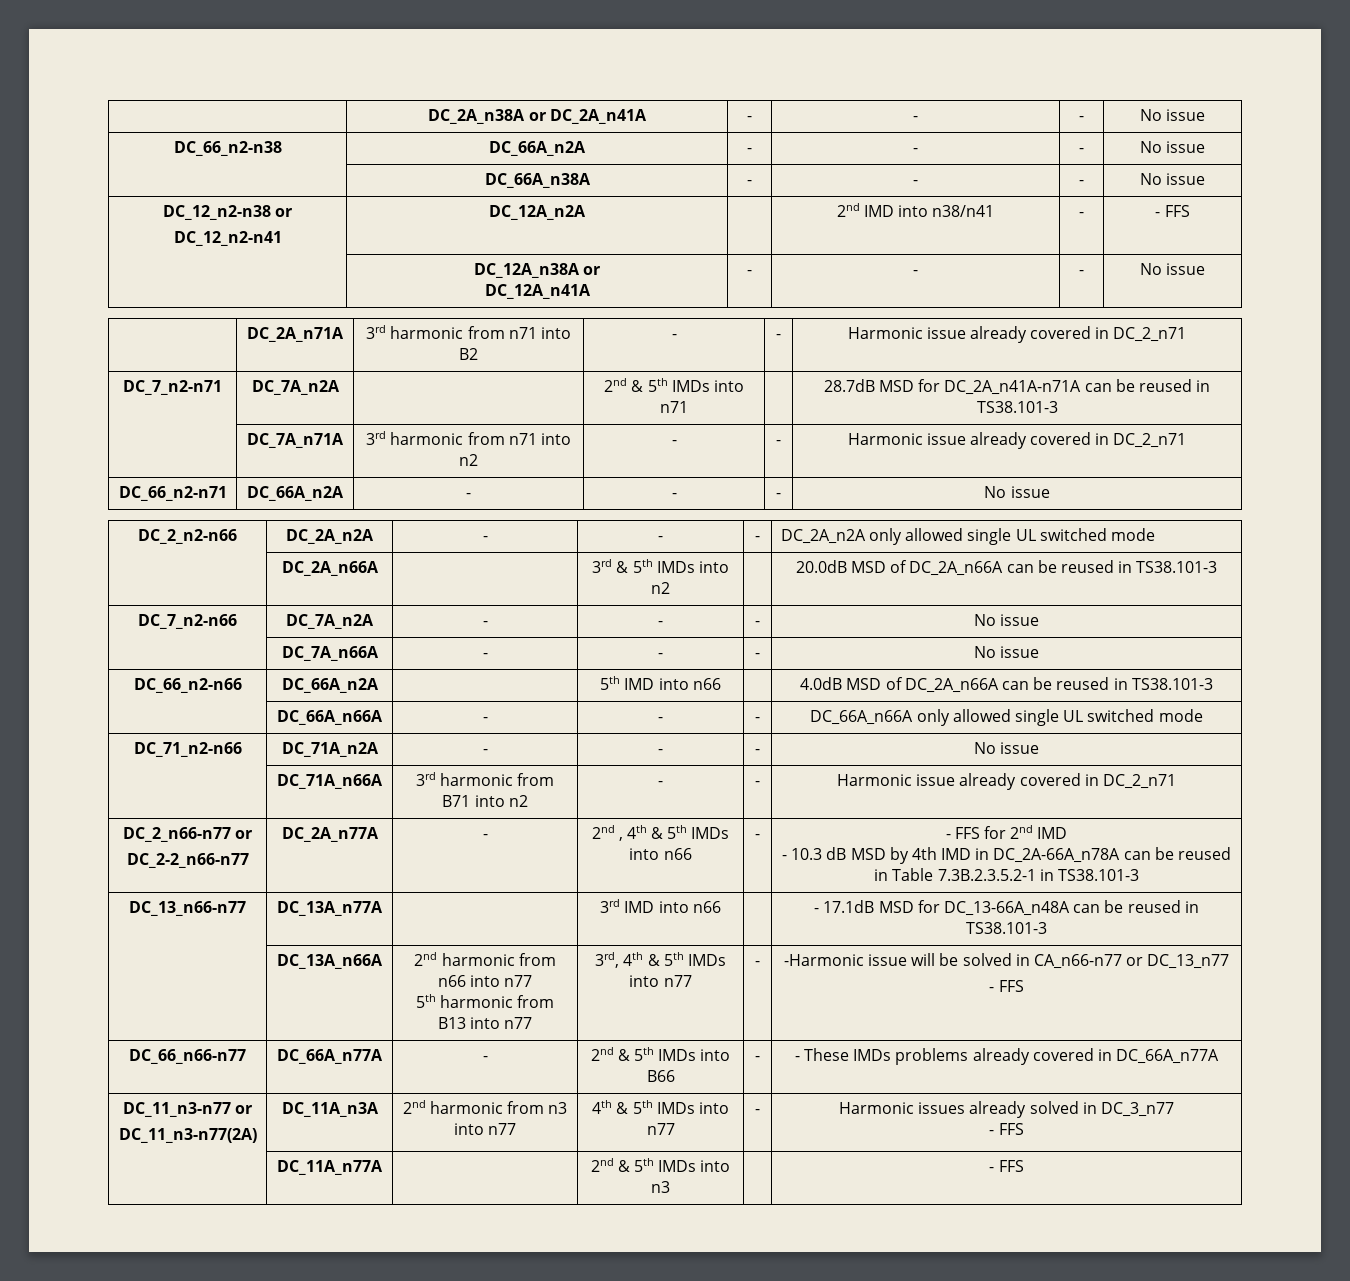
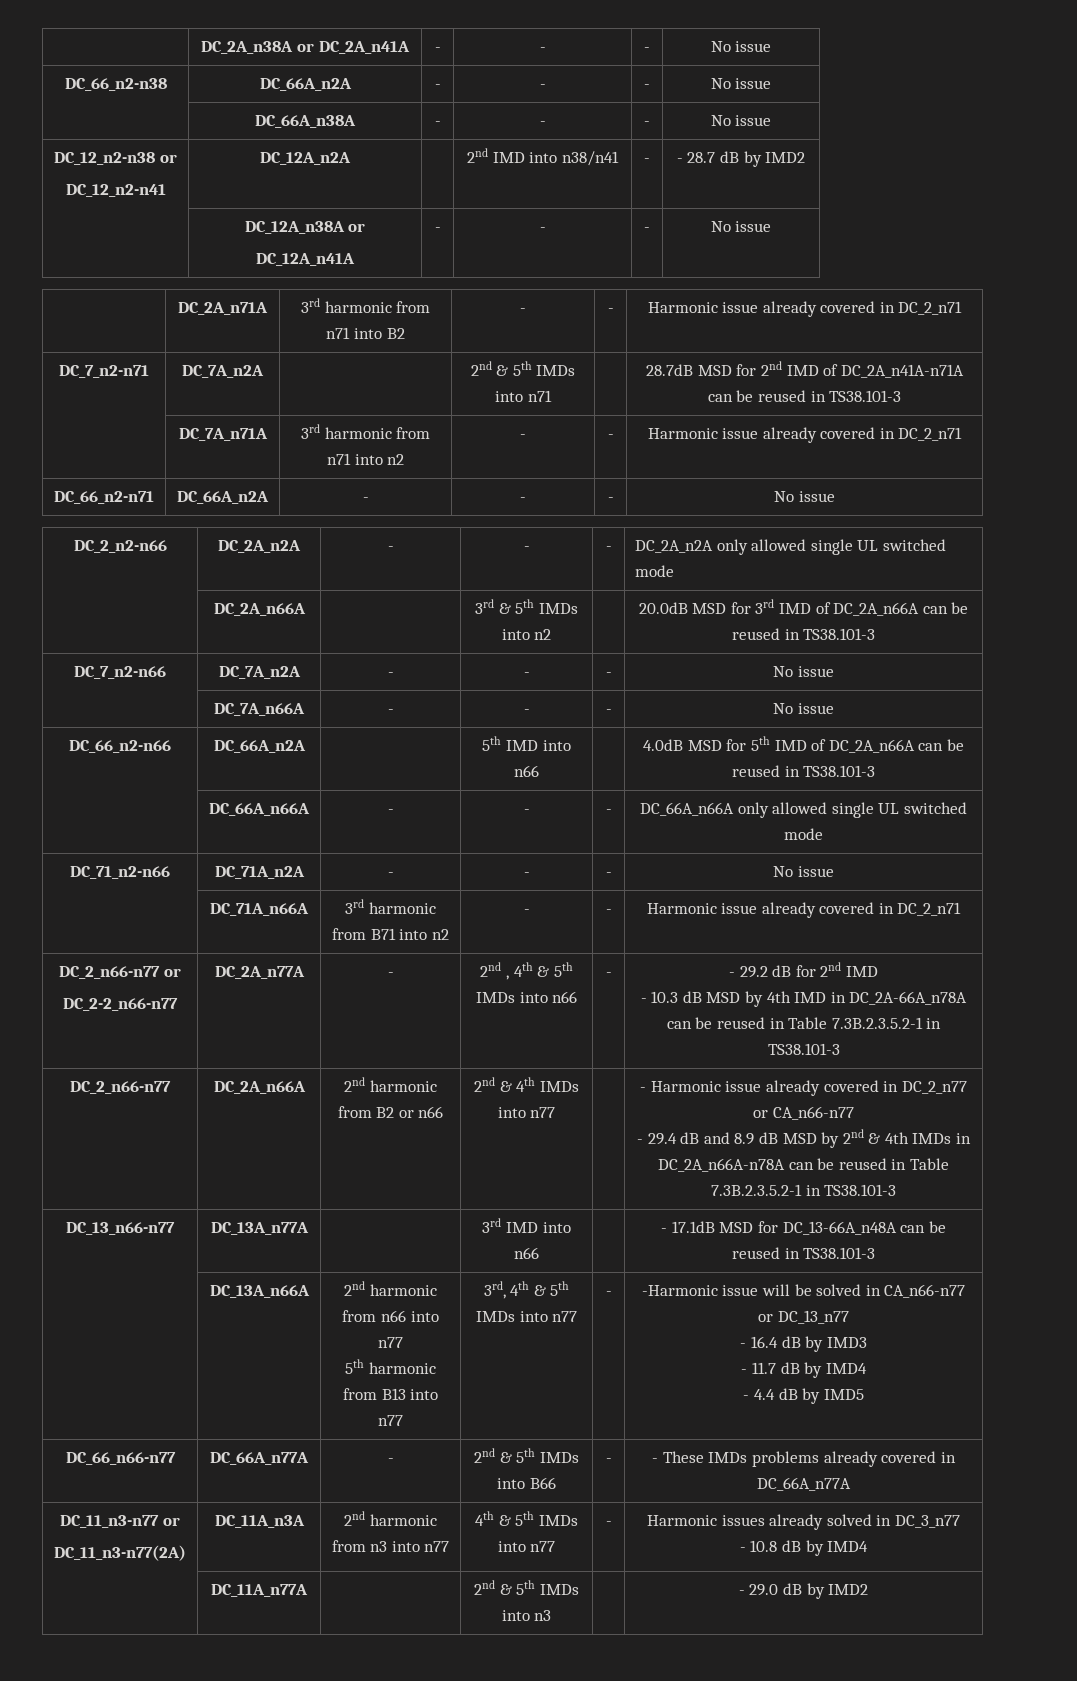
[1164,205,1190,217] FFS -> [687,151,806,167] 28.7 dB by IMD2
(941, 385) none -> [761,361,839,376] 2nd IMD of
(886, 567) none -> [730,599,812,614] for 3rd IMD
(882, 684) none -> [726,736,807,751] for 5th IMD
[954,827,980,839] FFS -> [739,965,792,978] 29.2 dB
(1139, 875) none -> [70,1081,171,1094] [213,1081,306,1094] [344,1077,437,1092] [337,1106,444,1118] [474,1077,579,1092] [497,1107,556,1118] [640,1080,967,1096] [753,1106,854,1120] [636,1129,972,1148] [658,1158,949,1172] [710,1184,897,1196] // DC_2_n66-n77 | DC_2A_n66A | 2nd harmonic from B2 or n66 | 2nd & 4th IMDs into n77 | | - Harmonic issue already covered in DC_2_n77 or CA_n66-n77 // - 29.4 dB and 8.9 dB MSD by 2nd & 4th IMDs in DC_2A_n66A-n78A can be reused in Table 7.3B.2.3.5.2-1 in TS38.101-3
[998,980,1024,992] FFS -> [750,1336,867,1352] [741,1362,867,1378] [743,1388,864,1404] 16.4 dB by IMD3 // - 11.7 dB by IMD4 // - 4.4 dB by IMD5
[998,1123,1024,1135] FFS -> [750,1540,869,1556] 10.8 dB by IMD4
[998,1160,1024,1172] FFS -> [749,1583,869,1599] 29.0 dB by IMD2

